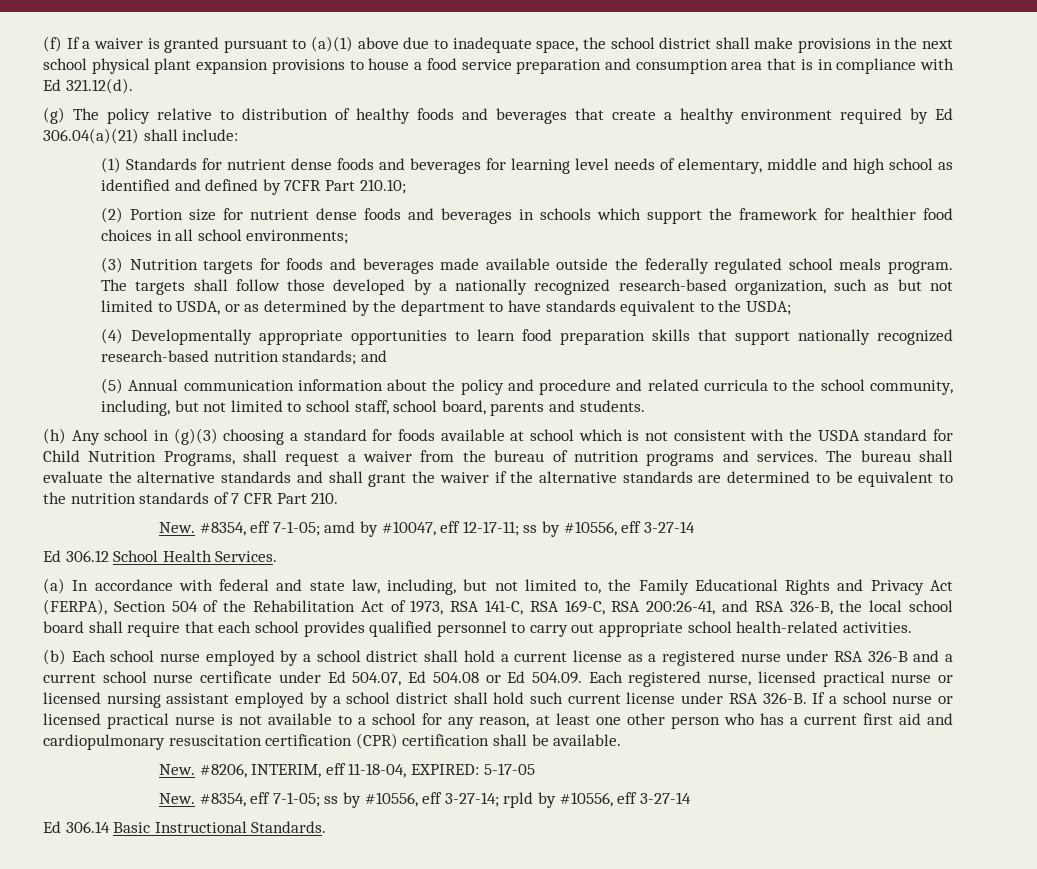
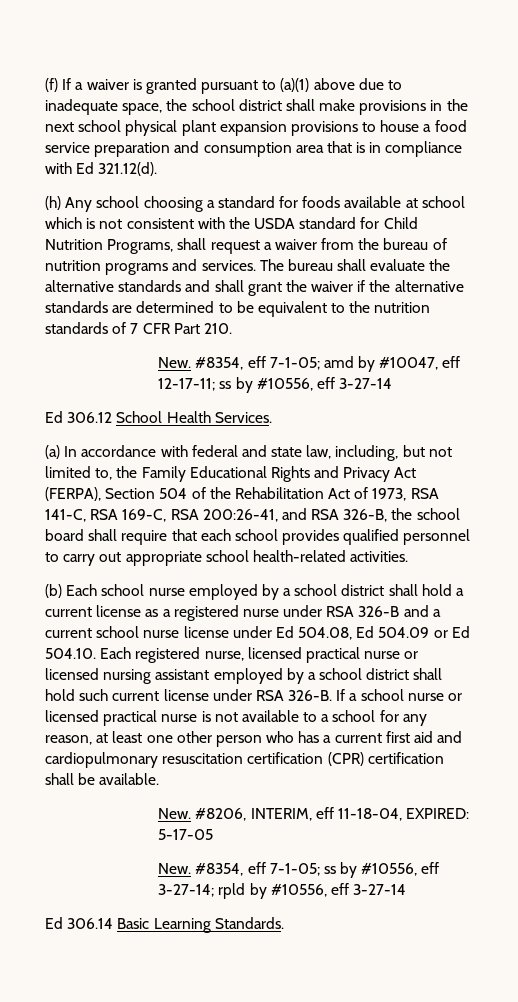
[43,107,953,124] [43,128,239,144] [101,157,953,174] [101,179,406,195] [101,207,954,224] [101,229,349,244] [101,257,953,274] [101,279,954,295] [101,300,791,316] [101,328,953,345] [101,350,387,365] [101,378,954,395] [101,400,645,416] // (g) The policy relative to distribution of healthy foods and beverages that create a healthy environment required by Ed 306.04(a)(21) shall include: // (1) Standards for nutrient dense foods and beverages for learning level needs of elementary, middle and high school as identified and defined by 7CFR Part 210.10; // (2) Portion size for nutrient dense foods and beverages in schools which support the framework for healthier food choices in all school environments; // (3) Nutrition targets for foods and beverages made available outside the federally regulated school meals program. The targets shall follow those developed by a nationally recognized research-based organization, such as but not limited to USDA, or as determined by the department to have standards equivalent to the USDA; // (4) Developmentally appropriate opportunities to learn food preparation skills that support nationally recognized research-based nutrition standards; and // (5) Annual communication information about the policy and procedure and related curricula to the school community, including, but not limited to school staff, school board, parents and students. -> (158, 169) none
[154,428,218,445] in (g)(3) -> (140, 202) none
[869,600,903,612] local -> (413, 514) none
[200,671,273,683] certificate -> [183,626,229,638] license
[352,671,479,686] 504.07, Ed 504.08 -> [298,626,430,640] 504.08, Ed 504.09
[531,672,582,684] 504.09. -> [45,648,96,659] 504.10.
[154,821,247,833] Instructional -> [153,918,211,933] Learning

